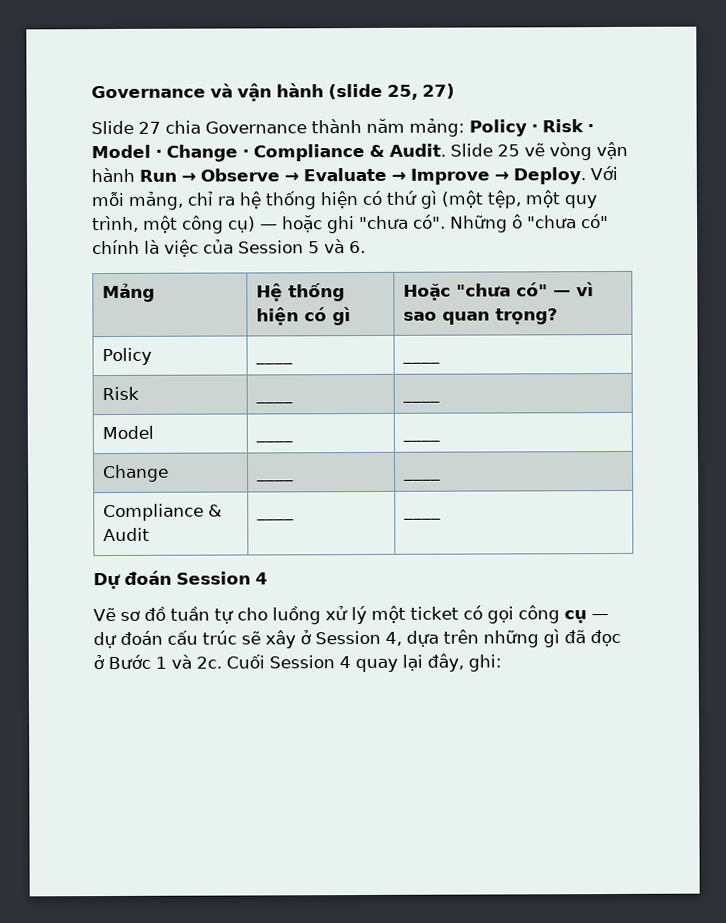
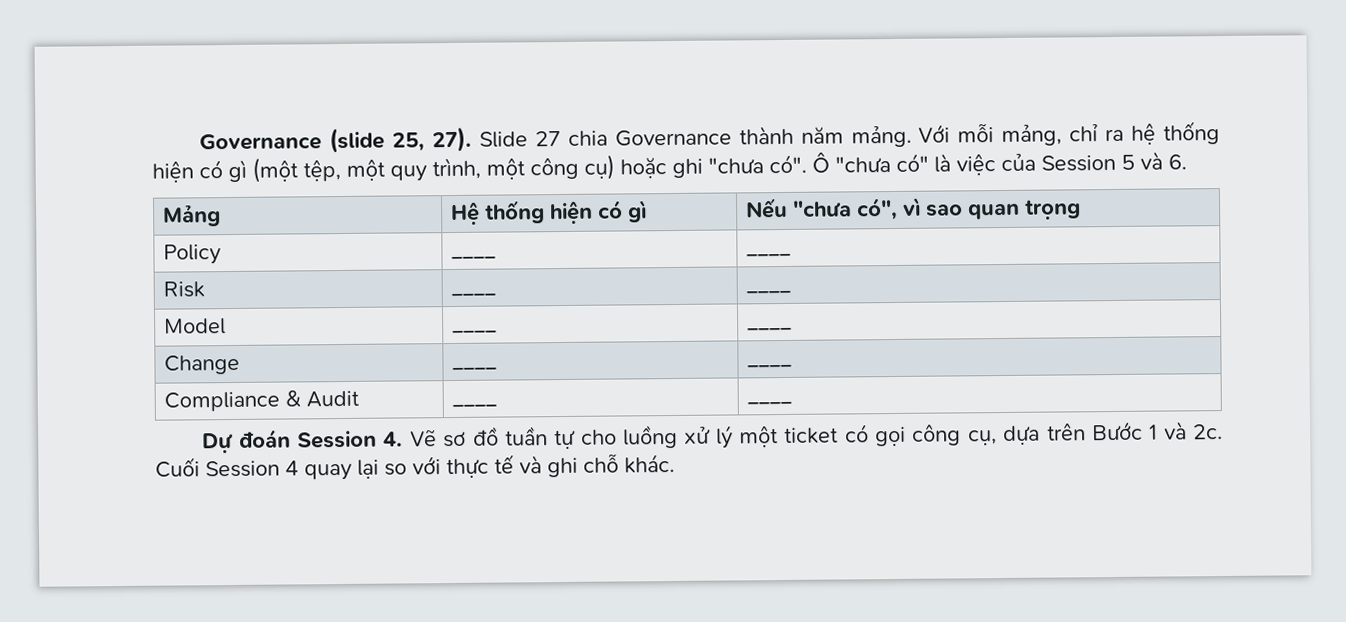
[91,83,324,102] Governance và vận hành -> [199,133,323,151] Governance
[422,83,455,99] 27) // -> [432,126,473,153] 27).
[409,118,594,137] [91,141,628,162] [91,167,586,185] mảng: Policy · Risk · Model · Change · Compliance & Audit. Slide 25 vẽ vòng vận hành Run → Observe → Evaluate → Improve → Deploy. -> [850,125,912,148] mảng.
[386,190,417,205] thứ -> (223, 169) none
[260,224,278,230] — -> (615, 167) none
[450,214,609,233] [92,239,140,255] Những ô "chưa có" chính -> [812,151,929,173] Ô "chưa có"
[402,282,571,301] Hoặc "chưa có" — -> [745,197,899,221] Nếu "chưa có",
[494,308,558,325] trọng? -> [1025,199,1082,220] trọng
[255,572,268,585] 4 // -> [383,431,404,447] 4.
[564,610,609,624] [93,629,621,650] [93,655,105,670] cụ — dự đoán cấu trúc sẽ xây ở Session 4, dựa trên những gì đã đọc ở -> [967,423,1086,446] cụ, dựa trên
[427,653,502,672] đây, ghi: -> [384,453,675,479] so với thực tế và ghi chỗ khác.

